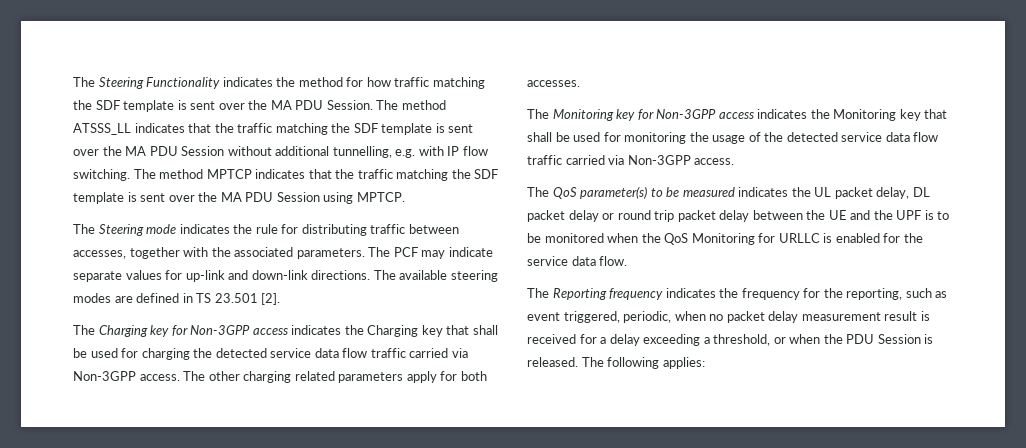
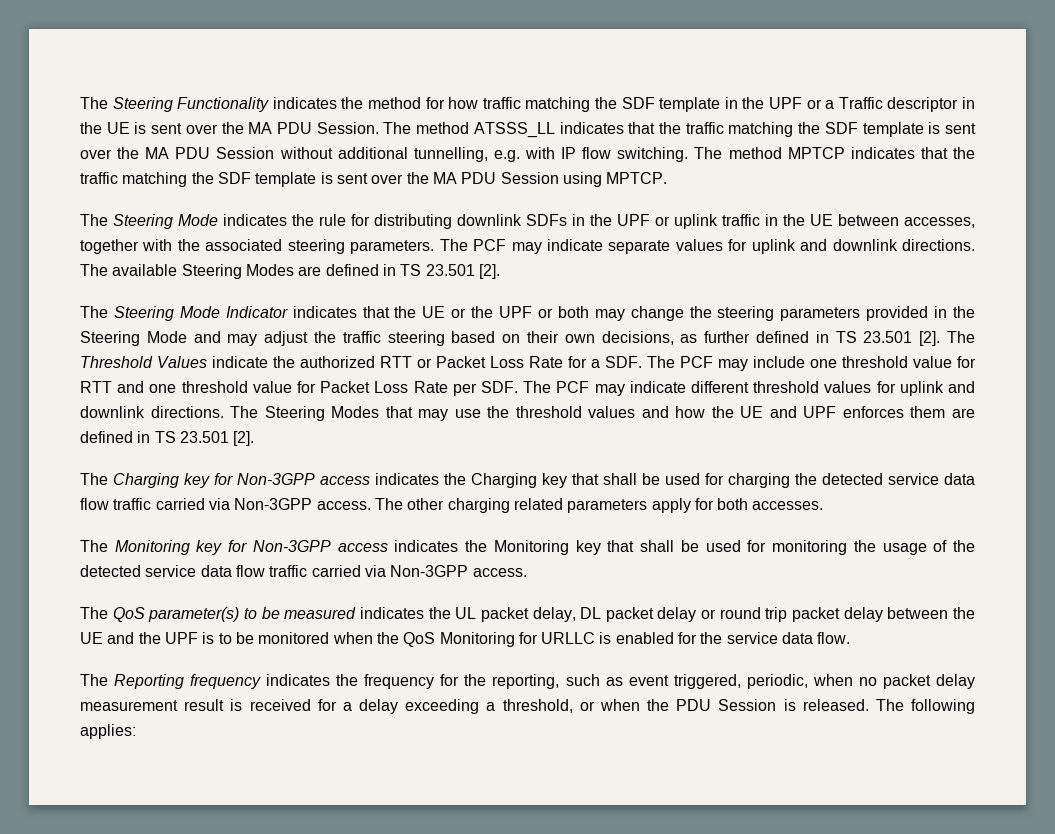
(175, 106) none -> [724,97,976,112] [80,122,130,134] in the UPF or a Traffic descriptor in the UE
[146,224,177,234] mode -> [178,214,218,226] Mode
[370,224,406,234] traffic -> [457,214,833,229] downlink SDFs in the UPF or uplink traffic in the UE
(294, 252) none -> [287,239,345,254] steering
[185,270,498,282] [73,293,111,303] up-link and down-link directions. The available steering modes -> [751,239,975,254] [80,264,500,279] [80,306,975,321] [80,331,975,346] [80,356,976,371] [80,381,976,396] [80,406,946,421] uplink and downlink directions. The available Steering Modes are defined in TS 23.501 [2]. // The Steering Mode Indicator indicates that the UE or the UPF or both may change the steering parameters provided in the Steering Mode and may adjust the traffic steering based on their own decisions, as further defined in TS 23.501 [2]. The Threshold Values indicate the authorized RTT or Packet Loss Rate for a SDF. The PCF may include one threshold value for RTT and one threshold value for Packet Loss Rate per SDF. The PCF may indicate different threshold values for uplink and downlink directions. The Steering Modes that may use the threshold values and how the UE and UPF enforces them

